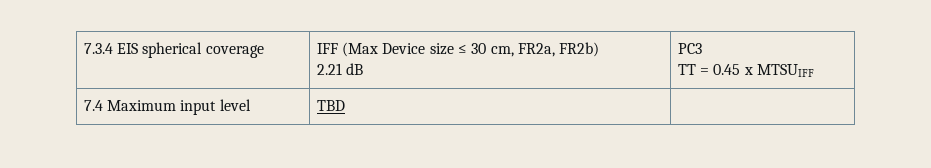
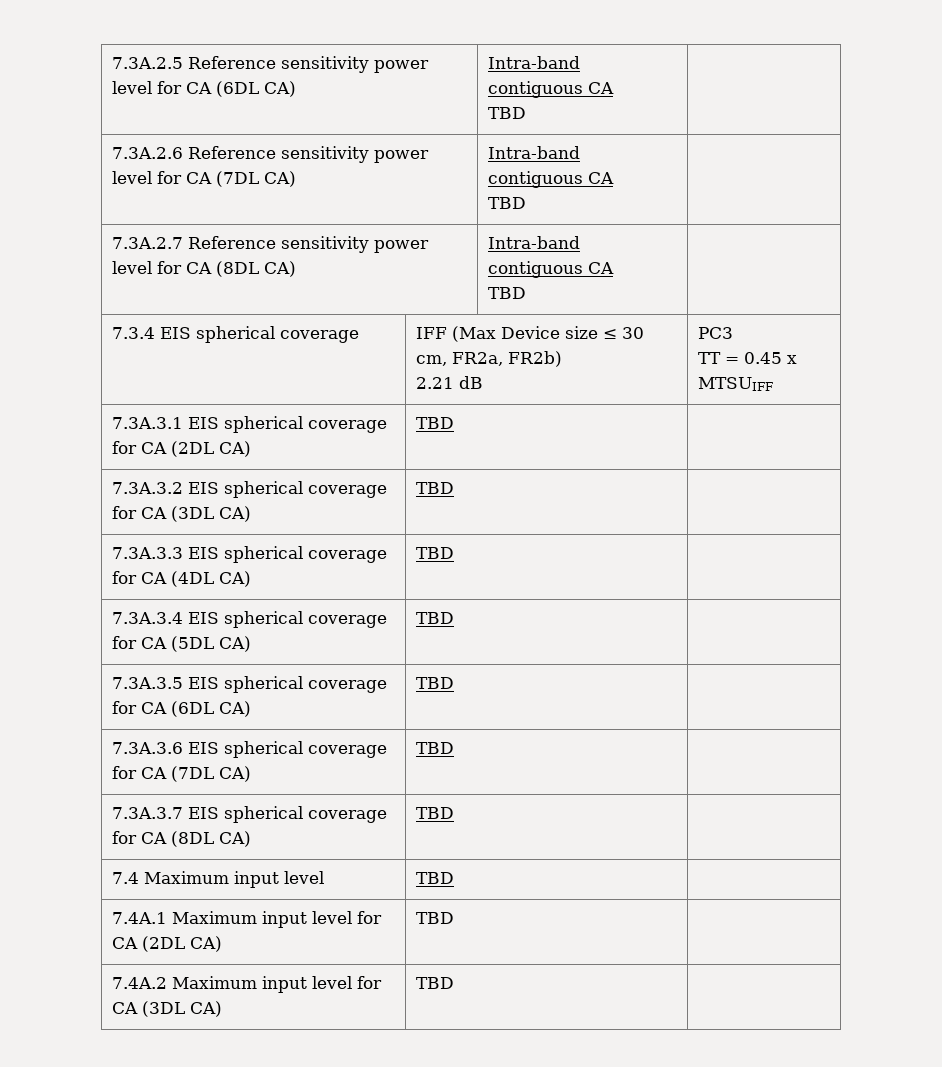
(83, 48) none -> [111,56,429,73] [111,81,296,97] [487,56,580,69] [487,81,614,98] [487,107,526,119] [111,146,429,163] [111,171,296,187] [487,146,580,159] [487,171,614,188] [487,197,526,209] [111,236,429,253] [111,261,296,277] [487,236,580,249] [487,261,614,278] [487,287,526,299] 7.3A.2.5 Reference sensitivity power level for CA (6DL CA) | Intra-band contiguous CA // TBD | // 7.3A.2.6 Reference sensitivity power level for CA (7DL CA) | Intra-band contiguous CA // TBD | // 7.3A.2.7 Reference sensitivity power level for CA (8DL CA) | Intra-band contiguous CA // TBD | //
(814, 70) none -> [111,416,387,433] [111,441,251,457] [415,417,454,429] [111,481,387,498] [111,506,251,522] [415,482,454,494] [111,546,387,563] [111,571,251,587] [415,547,454,559] [111,611,387,628] [111,636,251,652] [415,612,454,624] [111,676,387,693] [111,701,251,717] [415,677,454,689] [111,741,387,758] [111,766,251,782] [415,742,454,754] [111,806,387,823] [111,831,251,847] [415,807,454,819] // 7.3A.3.1 EIS spherical coverage for CA (2DL CA) | TBD | // 7.3A.3.2 EIS spherical coverage for CA (3DL CA) | TBD | // 7.3A.3.3 EIS spherical coverage for CA (4DL CA) | TBD | // 7.3A.3.4 EIS spherical coverage for CA (5DL CA) | TBD | // 7.3A.3.5 EIS spherical coverage for CA (6DL CA) | TBD | // 7.3A.3.6 EIS spherical coverage for CA (7DL CA) | TBD | // 7.3A.3.7 EIS spherical coverage for CA (8DL CA) | TBD |
(345, 105) none -> [111,911,382,928] [111,936,222,952] [415,912,454,924] [111,976,382,993] [111,1001,222,1017] [415,977,454,989] // 7.4A.1 Maximum input level for CA (2DL CA) | TBD | // 7.4A.2 Maximum input level for CA (3DL CA) | TBD |

